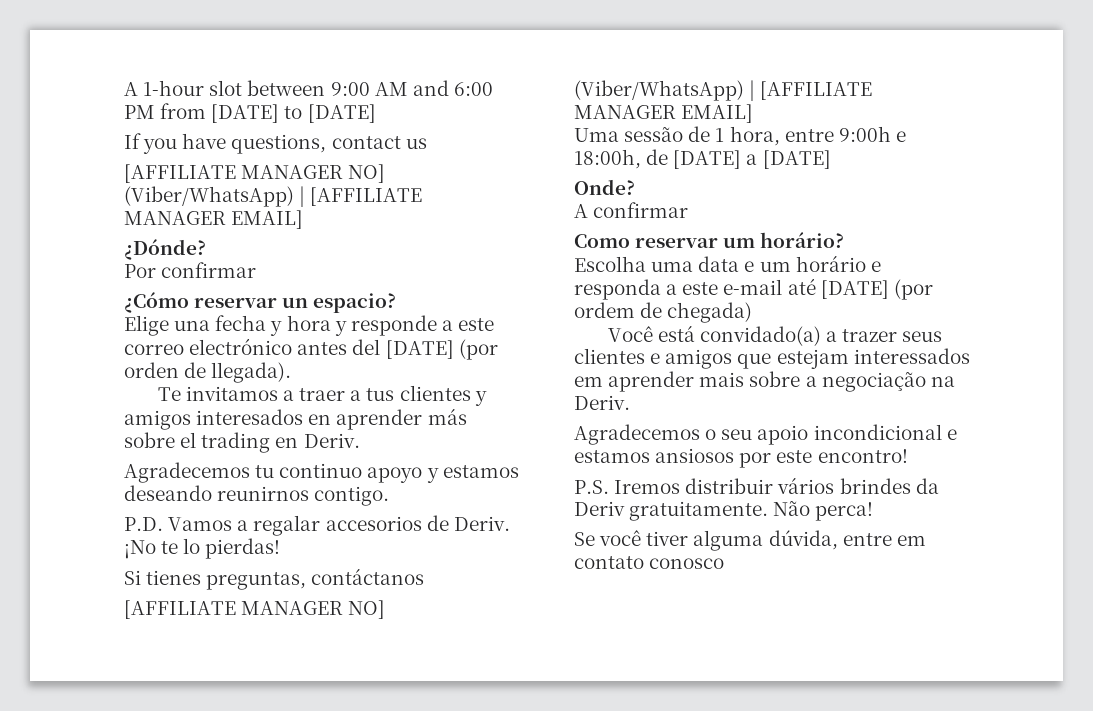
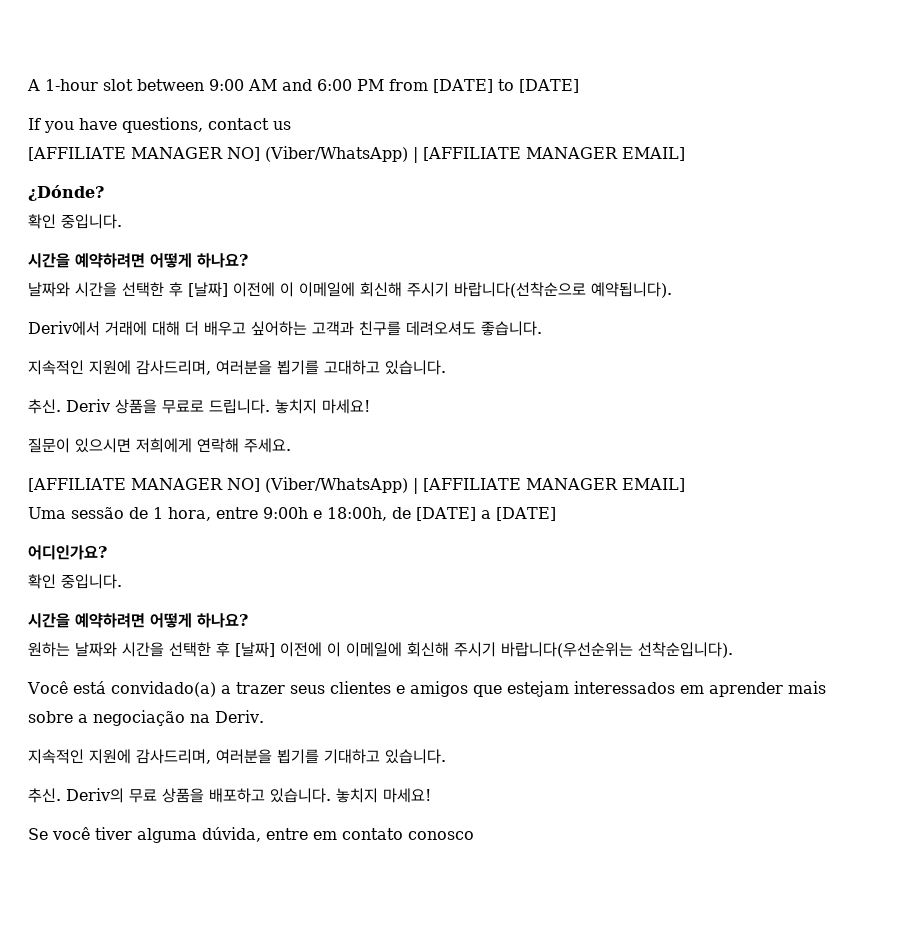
[124,262,257,278] [124,292,397,313] [124,315,495,336] [124,338,498,360] [124,362,292,383] [157,385,487,406] [124,408,467,430] [124,432,360,453] [124,462,519,483] [124,485,390,506] [124,515,510,536] [124,538,281,559] [124,568,425,590] Por confirmar // ¿Cómo reservar un espacio? // Elige una fecha y hora y responde a este correo electrónico antes del [DATE] (por orden de llegada). // Te invitamos a traer a tus clientes y amigos interesados en aprender más sobre el trading en Deriv. // Agradecemos tu continuo apoyo y estamos deseando reunirnos contigo. // P.D. Vamos a regalar accesorios de Deriv. ¡No te lo pierdas! // Si tienes preguntas, contáctanos -> [28,214,122,229] [28,253,248,268] [28,282,672,298] [28,321,542,336] [28,360,446,375] [28,399,370,414] [28,438,291,453] 확인 중입니다. // 시간을 예약하려면 어떻게 하나요? // 날짜와 시간을 선택한 후 [날짜] 이전에 이 이메일에 회신해 주시기 바랍니다(선착순으로 예약됩니다). // Deriv에서 거래에 대해 더 배우고 싶어하는 고객과 친구를 데려오셔도 좋습니다. // 지속적인 지원에 감사드리며, 여러분을 뵙기를 고대하고 있습니다. // 추신. Deriv 상품을 무료로 드립니다. 놓치지 마세요! // 질문이 있으시면 저희에게 연락해 주세요.
[574,179,635,195] [574,202,689,218] [574,232,845,248] [574,255,881,272] [574,278,933,300] [574,302,753,323] Onde? // A confirmar // Como reservar um horário? // Escolha uma data e um horário e responda a este e-mail até [DATE] (por ordem de chegada) -> [28,545,107,560] [28,574,122,589] [28,613,248,628] [28,642,733,658] 어디인가요? // 확인 중입니다. // 시간을 예약하려면 어떻게 하나요? // 원하는 날짜와 시간을 선택한 후 [날짜] 이전에 이 이메일에 회신해 주시기 바랍니다(우선순위는 선착순입니다).
[574,424,957,445] [574,448,908,468] [574,477,939,494] [574,501,874,521] Agradecemos o seu apoio incondicional e estamos ansiosos por este encontro! // P.S. Iremos distribuir vários brindes da Deriv gratuitamente. Não perca! -> [28,749,446,764] [28,788,431,803] 지속적인 지원에 감사드리며, 여러분을 뵙기를 기대하고 있습니다. // 추신. Deriv의 무료 상품을 배포하고 있습니다. 놓치지 마세요!

